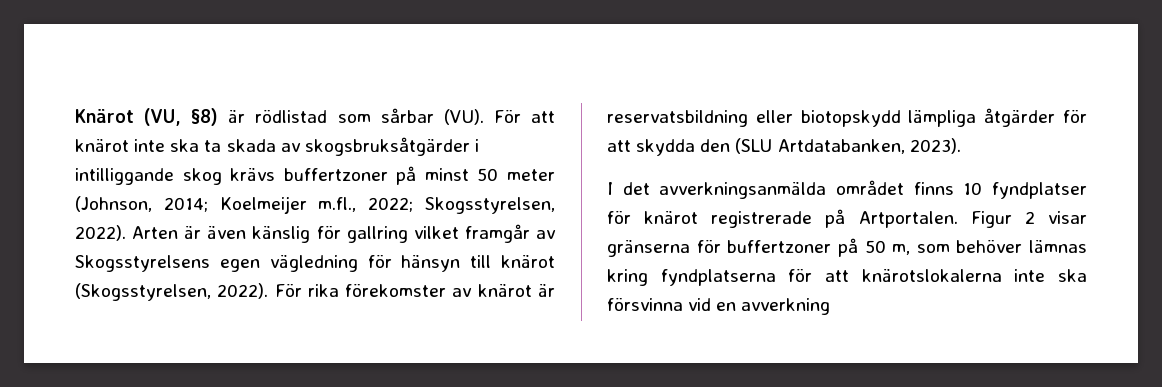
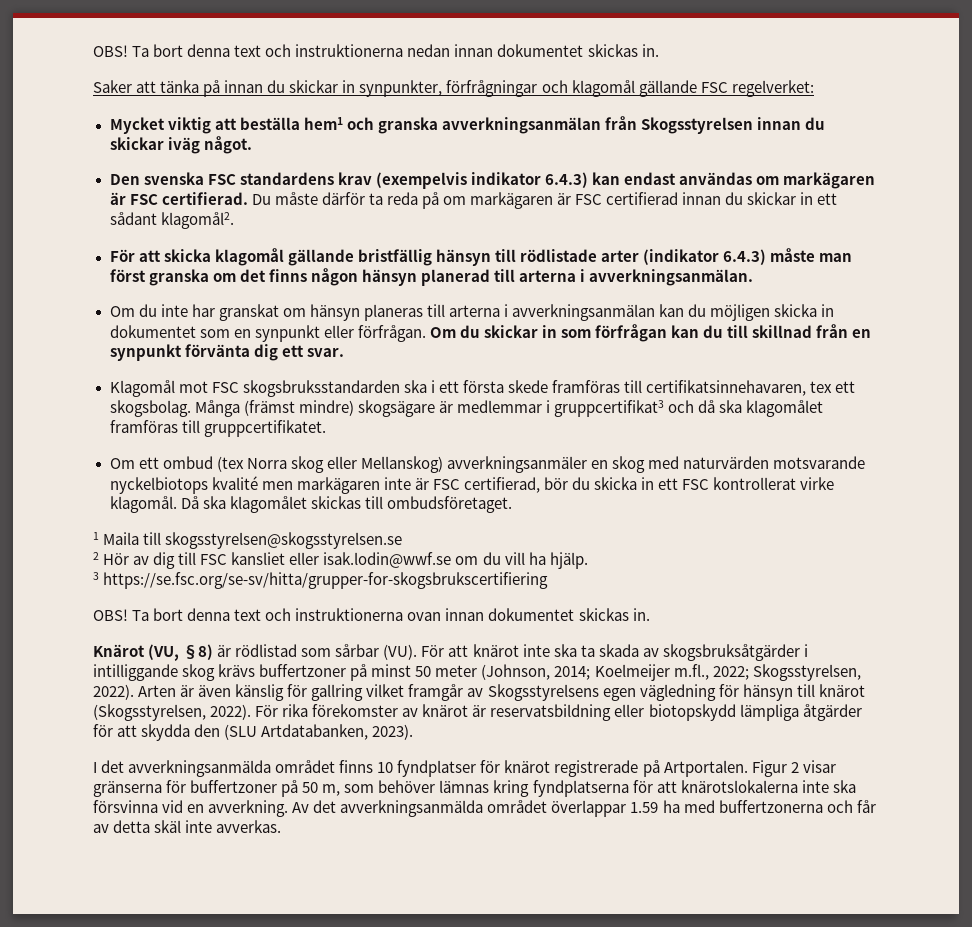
(75, 116) none -> [93,44,659,57] [93,80,814,97] [109,116,826,134] [109,136,252,154] [109,172,876,189] [109,192,838,209] [109,212,234,229] [109,248,853,266] [109,268,754,286] [109,304,835,321] [109,324,872,342] [109,344,344,361] [109,380,856,397] [109,400,824,417] [109,420,326,437] [109,456,866,473] [109,476,835,494] [109,496,512,513] [93,532,403,549] [93,552,588,569] [93,572,549,589] [93,608,650,621] OBS! Ta bort denna text och instruktionerna nedan innan dokumentet skickas in. // Saker att tänka på innan du skickar in synpunkter, förfrågningar och klagomål gällande FSC regelverket: // Mycket viktig att beställa hem1 och granska avverkningsanmälan från Skogsstyrelsen innan du skickar iväg något. // Den svenska FSC standardens krav (exempelvis indikator 6.4.3) kan endast användas om markägaren är FSC certifierad. Du måste därför ta reda på om markägaren är FSC certifierad innan du skickar in ett sådant klagomål2. // För att skicka klagomål gällande bristfällig hänsyn till rödlistade arter (indikator 6.4.3) måste man först granska om det finns någon hänsyn planerad till arterna i avverkningsanmälan. // Om du inte har granskat om hänsyn planeras till arterna i avverkningsanmälan kan du möjligen skicka in dokumentet som en synpunkt eller förfrågan. Om du skickar in som förfrågan kan du till skillnad från en synpunkt förvänta dig ett svar. // Klagomål mot FSC skogsbruksstandarden ska i ett första skede framföras till certifikatsinnehavaren, tex ett skogsbolag. Många (främst mindre) skogsägare är medlemmar i gruppcertifikat3 och då ska klagomålet framföras till gruppcertifikatet. // Om ett ombud (tex Norra skog eller Mellanskog) avverkningsanmäler en skog med naturvärden motsvarande nyckelbiotops kvalité men markägaren inte är FSC certifierad, bör du skicka in ett FSC kontrollerat virke klagomål. Då ska klagomålet skickas till ombudsföretaget. // 1 Maila till skogsstyrelsen@skogsstyrelsen.se // 2 Hör av dig till FSC kansliet eller isak.lodin@wwf.se om du vill ha hjälp. // 3 https://se.fsc.org/se-sv/hitta/grupper-for-skogsbrukscertifiering // OBS! Ta bort denna text och instruktionerna ovan innan dokumentet skickas in. //
[741,298,831,315] avverkning -> [208,800,876,817] [93,820,282,833] avverkning. Av det avverkningsanmälda området överlappar 1.59 ha med buffertzonerna och får av detta skäl inte avverkas.

